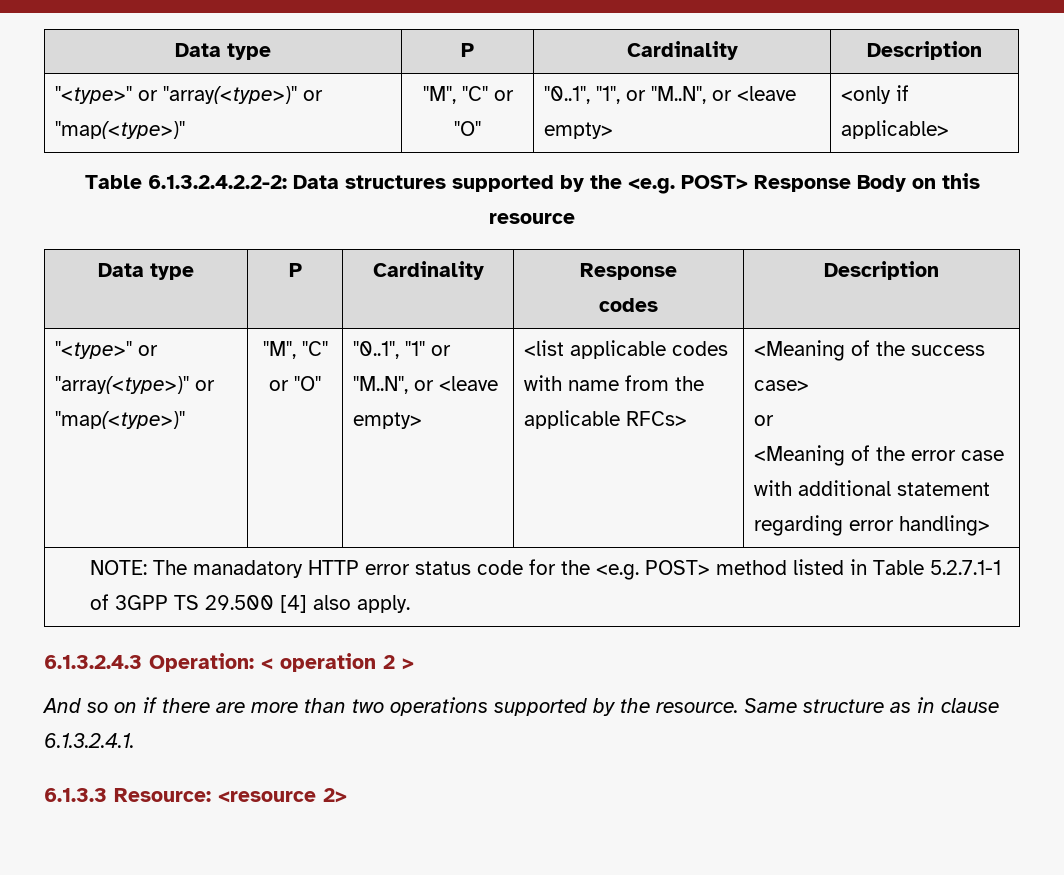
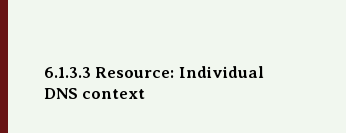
[175,43,271,60] [461,43,474,57] [626,41,738,60] [867,41,982,60] [54,86,323,104] [54,121,185,139] [422,86,514,104] [454,121,481,136] [543,86,796,104] [543,122,613,139] [840,85,909,104] [840,120,949,139] [84,173,980,194] [489,213,575,224] [98,263,194,280] [288,263,302,277] [372,261,484,280] [580,263,677,280] [599,298,658,312] [824,261,939,280] [54,341,158,359] [54,376,215,394] [54,411,185,429] [262,341,328,359] [269,376,321,391] [352,341,451,359] [352,376,498,394] [352,412,422,429] [523,340,728,359] [523,375,704,391] [523,410,687,429] [753,340,985,361] [753,380,809,391] [753,415,774,426] [753,445,1004,466] [753,480,990,496] [753,515,990,536] [89,559,1001,580] [89,594,410,613] [44,653,414,672] [42,697,999,716] [44,733,134,748] [44,788,347,803] Data type | P | Cardinality | Description // "<type>" or "array(<type>)" or "map(<type>)" | "M", "C" or "O" | "0..1", "1", or "M..N", or <leave empty> | <only if applicable> // Table 6.1.3.2.4.2.2-2: Data structures supported by the <e.g. POST> Response Body on this resource // Data type | P | Cardinality | Response // codes | Description // "<type>" or "array(<type>)" or "map(<type>)" | "M", "C" or "O" | "0..1", "1" or "M..N", or <leave empty> | <list applicable codes with name from the applicable RFCs> | <Meaning of the success case> // or // <Meaning of the error case with additional statement regarding error handling> // NOTE: The manadatory HTTP error status code for the <e.g. POST> method listed in Table 5.2.7.1-1 of 3GPP TS 29.500 [4] also apply. // 6.1.3.2.4.3 Operation: < operation 2 > // And so on if there are more than two operations supported by the resource. Same structure as in clause 6.1.3.2.4.1. // 6.1.3.3 Resource: <resource 2> -> [44,66,264,78] [44,88,146,99] 6.1.3.3 Resource: Individual DNS context

